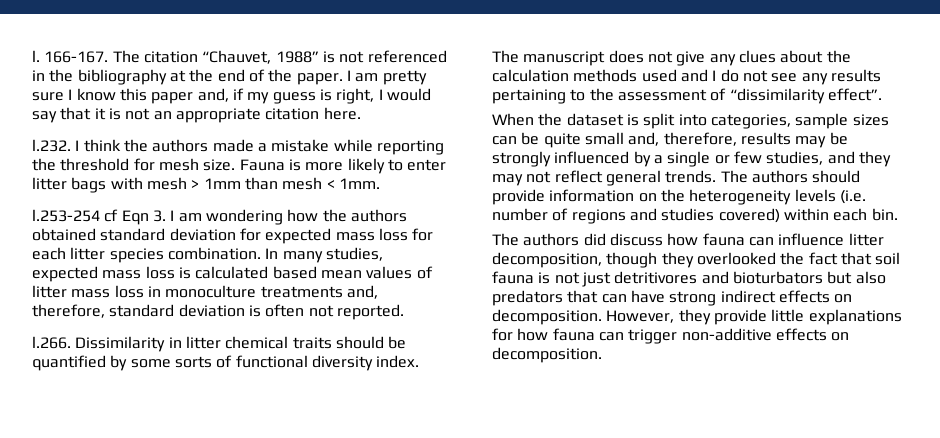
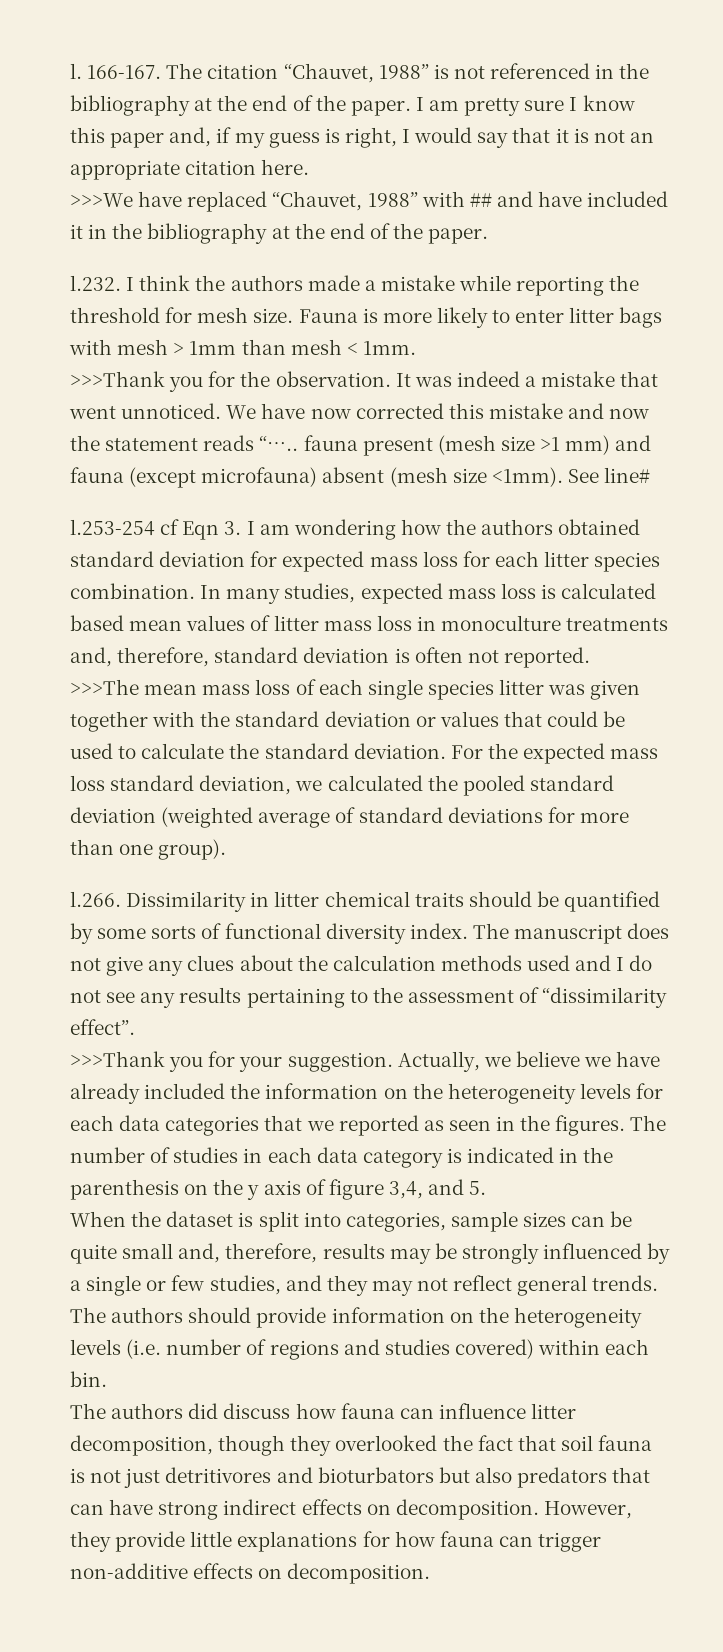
(361, 113) none -> [70,191,669,212] [70,223,489,244] // >>>We have replaced “Chauvet, 1988” with ## and have included it in the bibliography at the end of the paper.
(380, 183) none -> [70,371,659,392] [69,403,650,419] [70,435,652,456] [70,467,651,488] // >>>Thank you for the observation. It was indeed a mistake that went unnoticed. We have now corrected this mistake and now the statement reads “….. fauna present (mesh size >1 mm) and fauna (except microfauna) absent (mesh size <1mm). See line#
(404, 312) none -> [70,679,641,700] [70,711,626,732] [70,743,659,764] [70,775,614,796] [70,807,629,828] [70,839,227,860] // >>>The mean mass loss of each single species litter was given together with the standard deviation or values that could be used to calculate the standard deviation. For the expected mass loss standard deviation, we calculated the pooled standard deviation (weighted average of standard deviations for more than one group).
(882, 94) none -> [70,1051,661,1072] [70,1083,664,1104] [70,1115,667,1136] [70,1147,614,1168] [70,1179,487,1200] // >>>Thank you for your suggestion. Actually, we believe we have already included the information on the heterogeneity levels for each data categories that we reported as seen in the figures. The number of studies in each data category is indicated in the parenthesis on the y axis of figure 3,4, and 5.

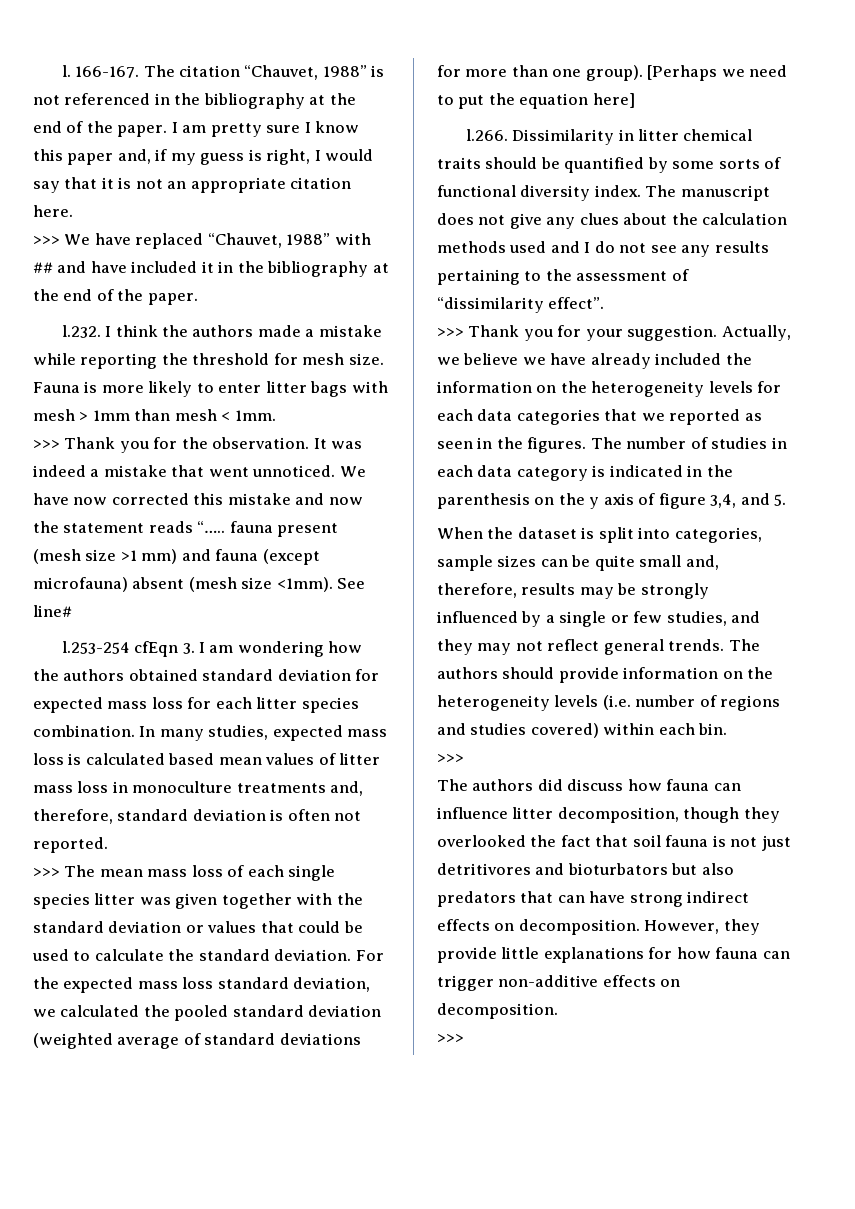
[70,193,133,207] >>>We -> [33,234,91,245] >>> We
[70,371,165,387] >>>Thank -> [33,437,116,449] >>> Thank
[160,519,220,540] cf Eqn -> [134,641,179,657] cfEqn
[70,679,139,695] >>>The -> [33,865,96,877] >>> The
(227, 849) none -> [647,65,788,81] [437,93,635,109] [Perhaps we need to put the equation here]
[70,1051,165,1067] >>>Thank -> [437,325,520,337] >>> Thank
(107, 1379) none -> [437,754,464,763] // >>>
(431, 1573) none -> [437,1034,464,1043] // >>>

